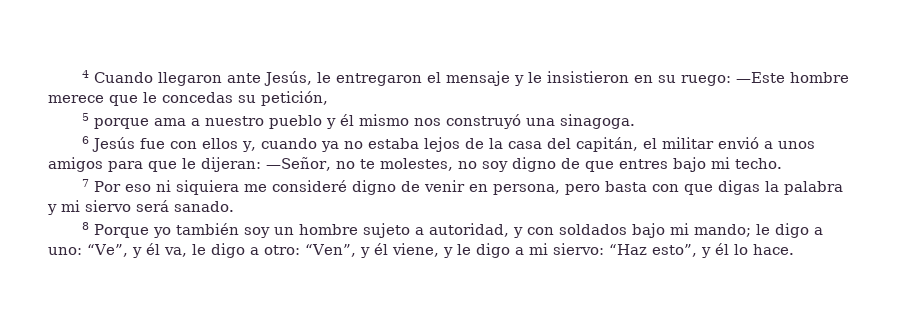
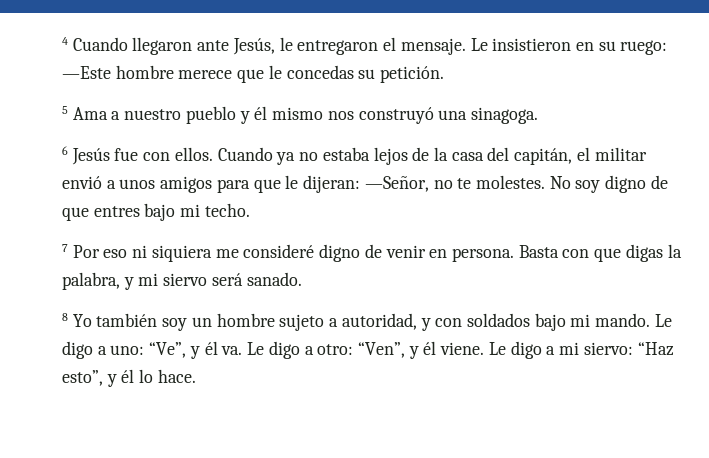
[445,71,542,86] mensaje y le -> [400,38,488,55] mensaje. Le
[261,91,328,106] petición, -> [380,66,445,83] petición.
[93,118,186,129] porque ama -> [72,107,108,120] Ama
[201,138,317,152] ellos y, cuando -> [174,147,273,161] ellos. Cuando
[379,158,477,171] molestes, no -> [475,175,571,189] molestes. No
[492,181,647,195] persona, pero basta -> [451,245,559,262] persona. Basta
[783,181,843,195] palabra -> [62,272,120,290] palabra,
[93,224,171,238] Porque yo -> [72,314,92,327] Yo
[693,224,770,237] mando; le -> [595,313,672,327] mando. Le
[163,244,206,257] va, le -> [221,342,265,355] va. Le
[391,243,471,258] viene, y le -> [440,342,506,355] viene. Le

